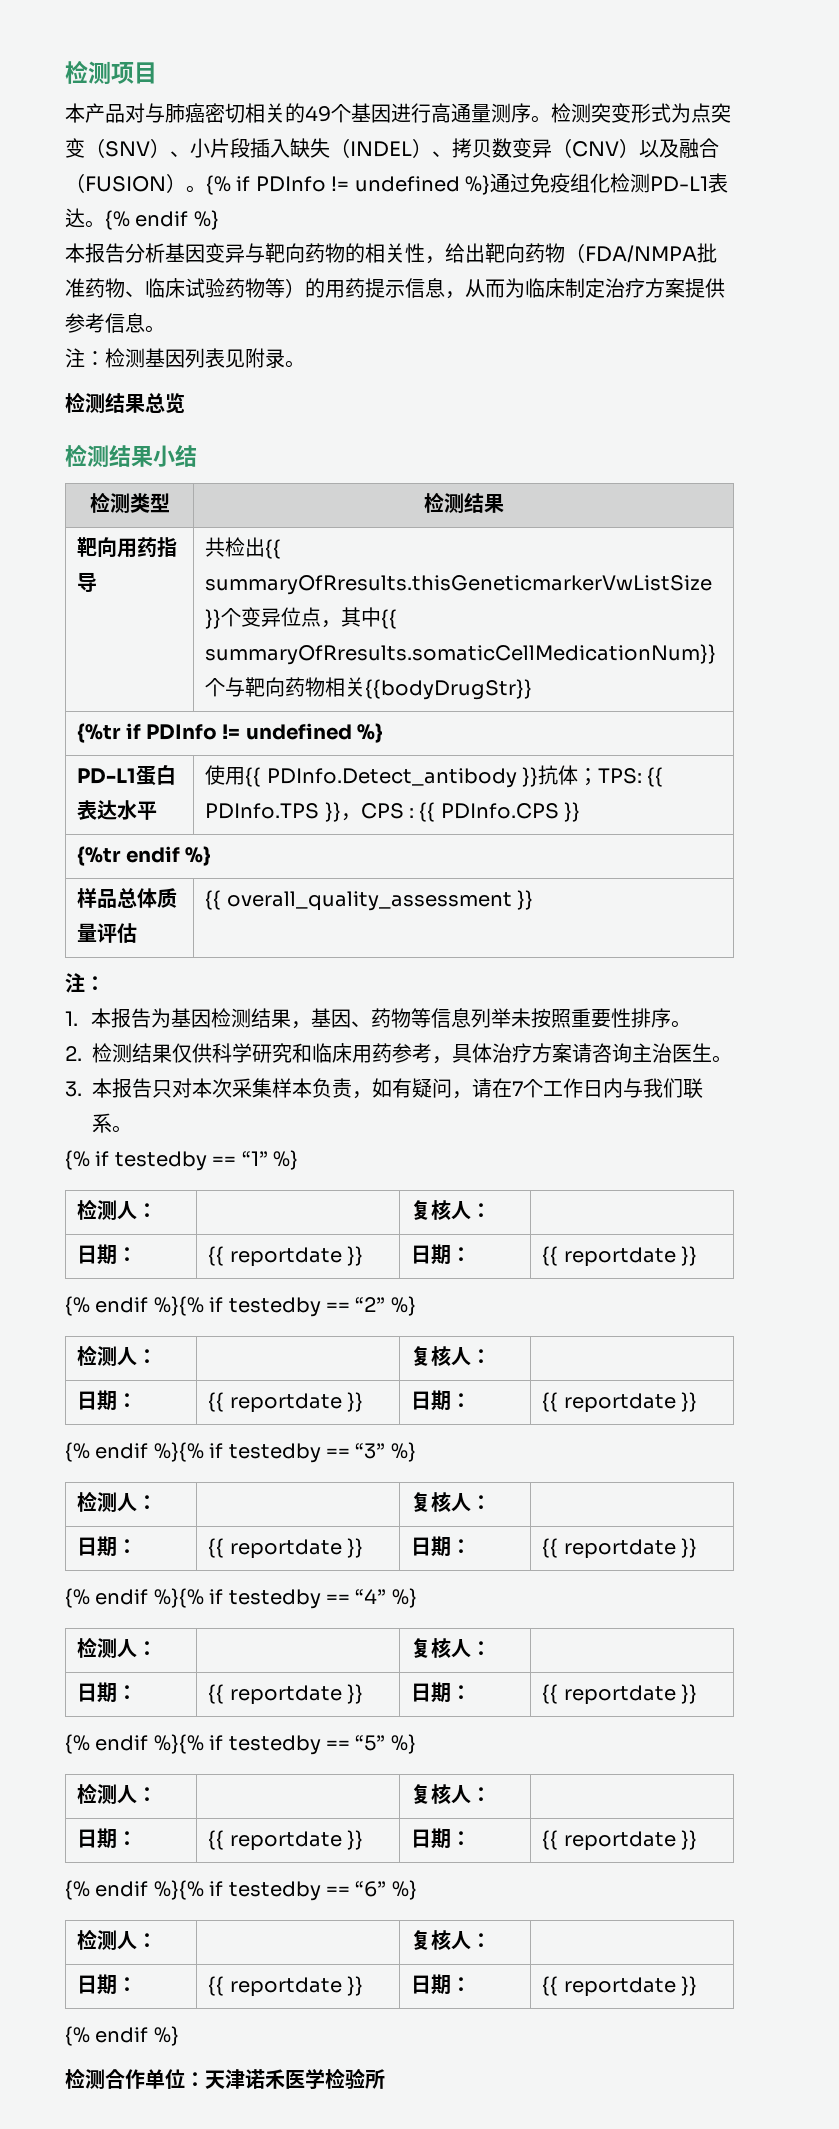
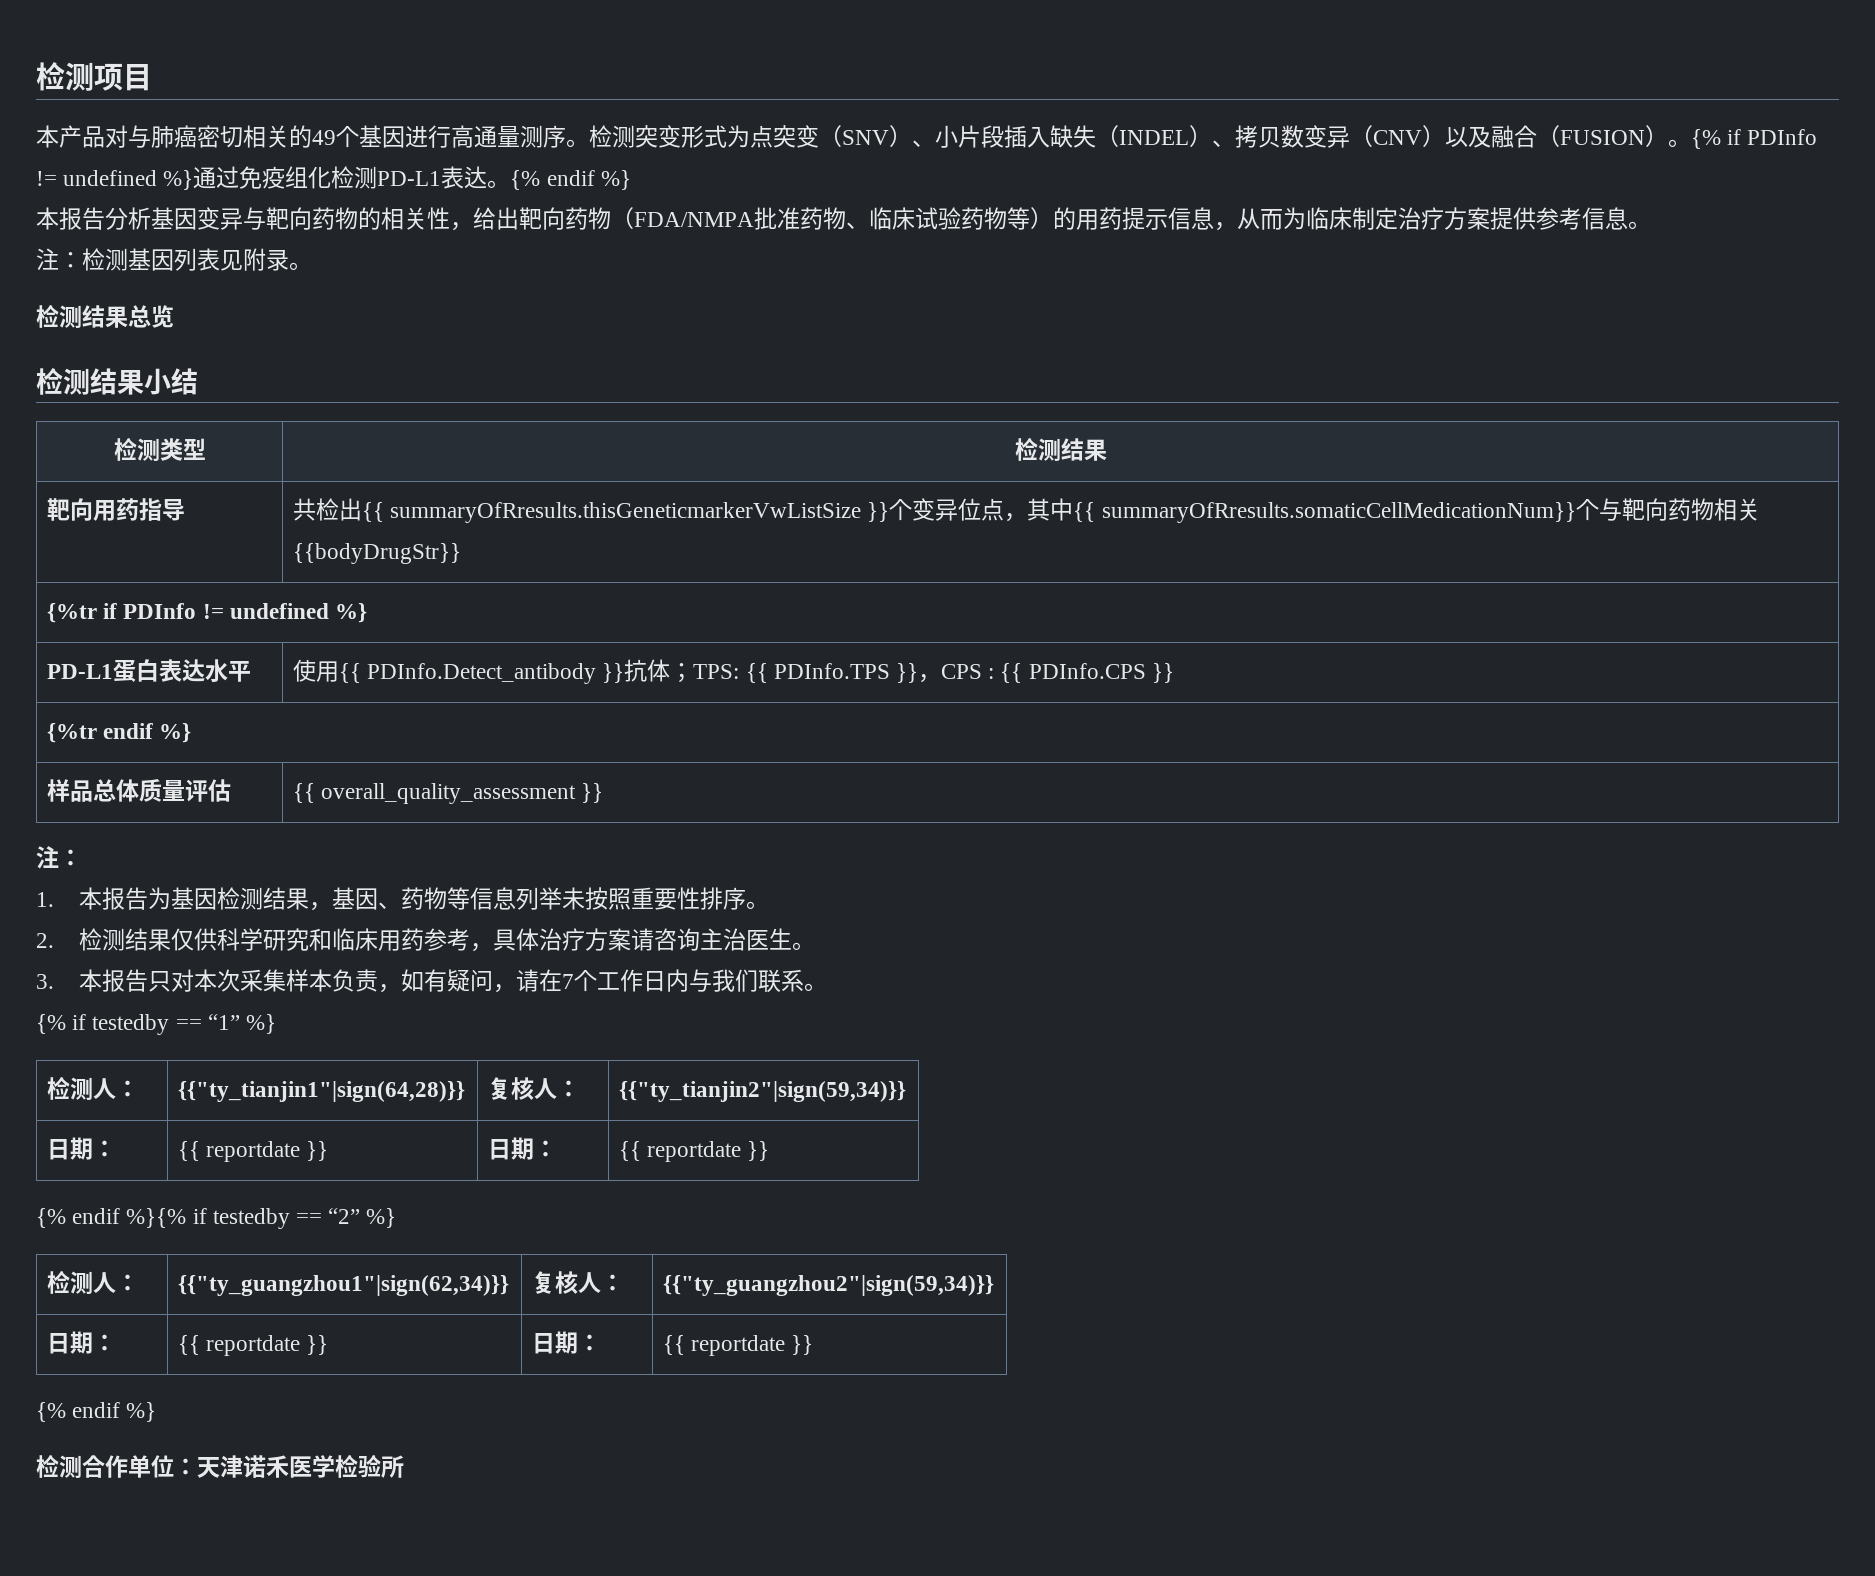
[411,1200,492,1220] | 复核人： | -> [178,1081,466,1102] [488,1077,581,1100] [619,1081,907,1102] {{"ty_tianjin1"|sign(64,28)}} | 复核人： | {{"ty_tianjin2"|sign(59,34)}}
[411,1346,492,1366] [77,1390,138,1411] [208,1392,363,1413] [411,1390,472,1411] [542,1392,697,1413] [65,1442,416,1463] [77,1491,158,1512] [411,1492,492,1512] [77,1536,138,1557] [208,1538,363,1559] [411,1536,472,1557] [542,1538,697,1559] [65,1588,417,1609] [77,1637,158,1658] [411,1638,492,1658] [77,1682,138,1703] [208,1684,363,1705] [411,1682,472,1703] [542,1684,697,1705] [65,1734,416,1755] [77,1783,158,1804] [411,1784,492,1804] [77,1828,138,1849] [208,1830,363,1851] [411,1828,472,1849] [542,1830,697,1851] [65,1880,417,1901] [77,1929,158,1950] [411,1930,492,1950] | 复核人： | // 日期： | {{ reportdate }} | 日期： | {{ reportdate }} // {% endif %}{% if testedby == “3” %} // 检测人： | | 复核人： | // 日期： | {{ reportdate }} | 日期： | {{ reportdate }} // {% endif %}{% if testedby == “4” %} // 检测人： | | 复核人： | // 日期： | {{ reportdate }} | 日期： | {{ reportdate }} // {% endif %}{% if testedby == “5” %} // 检测人： | | 复核人： | // 日期： | {{ reportdate }} | 日期： | {{ reportdate }} // {% endif %}{% if testedby == “6” %} // 检测人： | | 复核人： | -> [178,1275,510,1296] [532,1271,625,1294] [663,1275,995,1296] {{"ty_guangzhou1"|sign(62,34)}} | 复核人： | {{"ty_guangzhou2"|sign(59,34)}}

